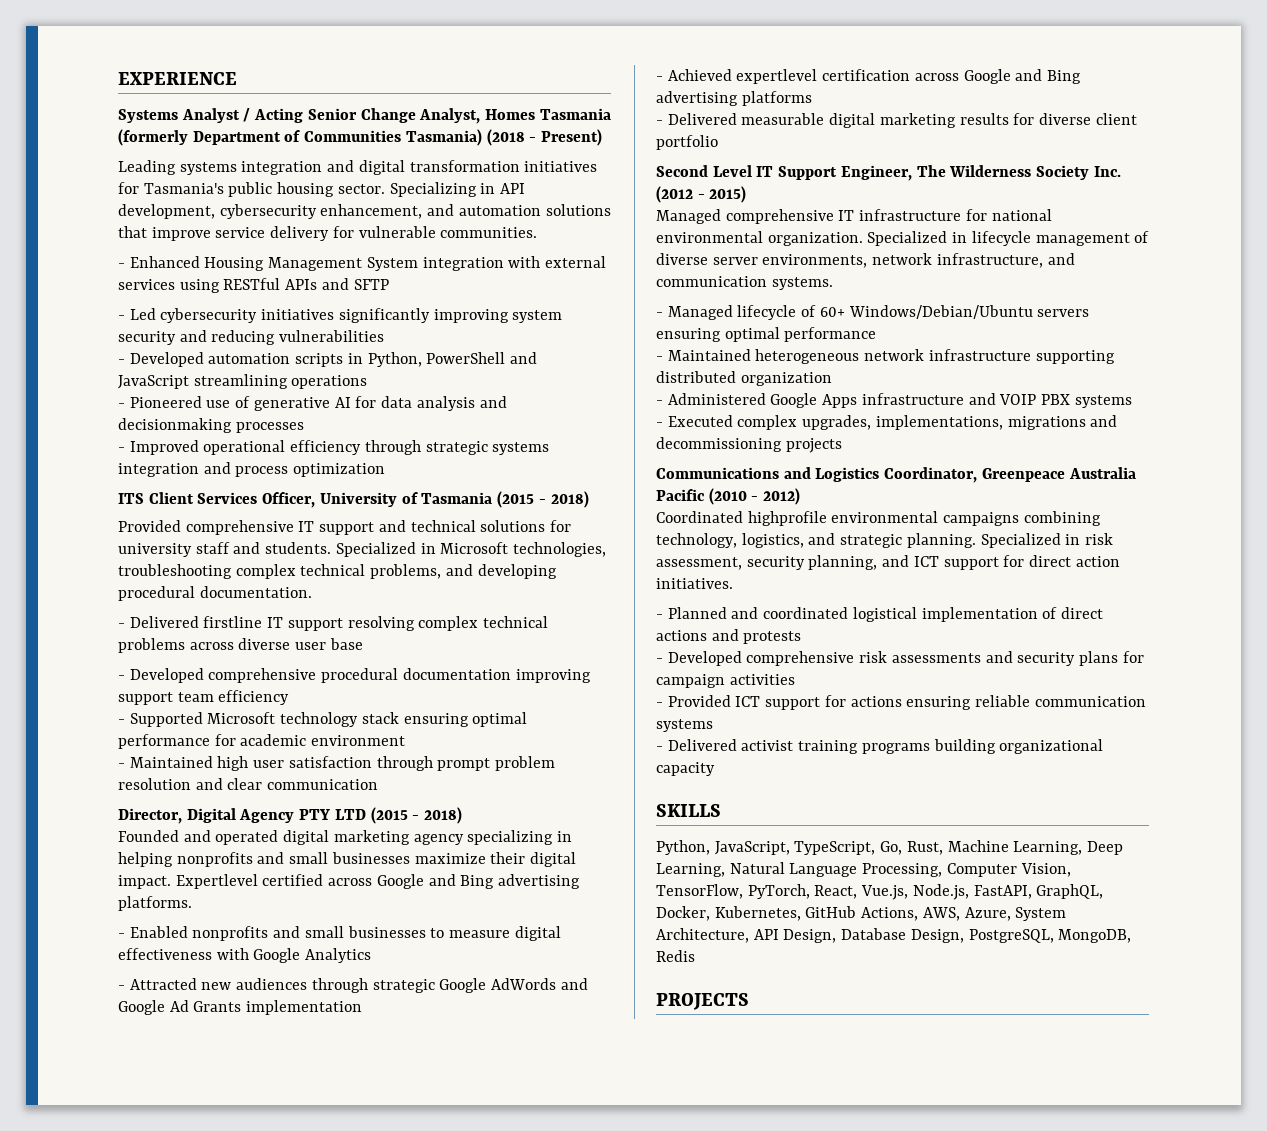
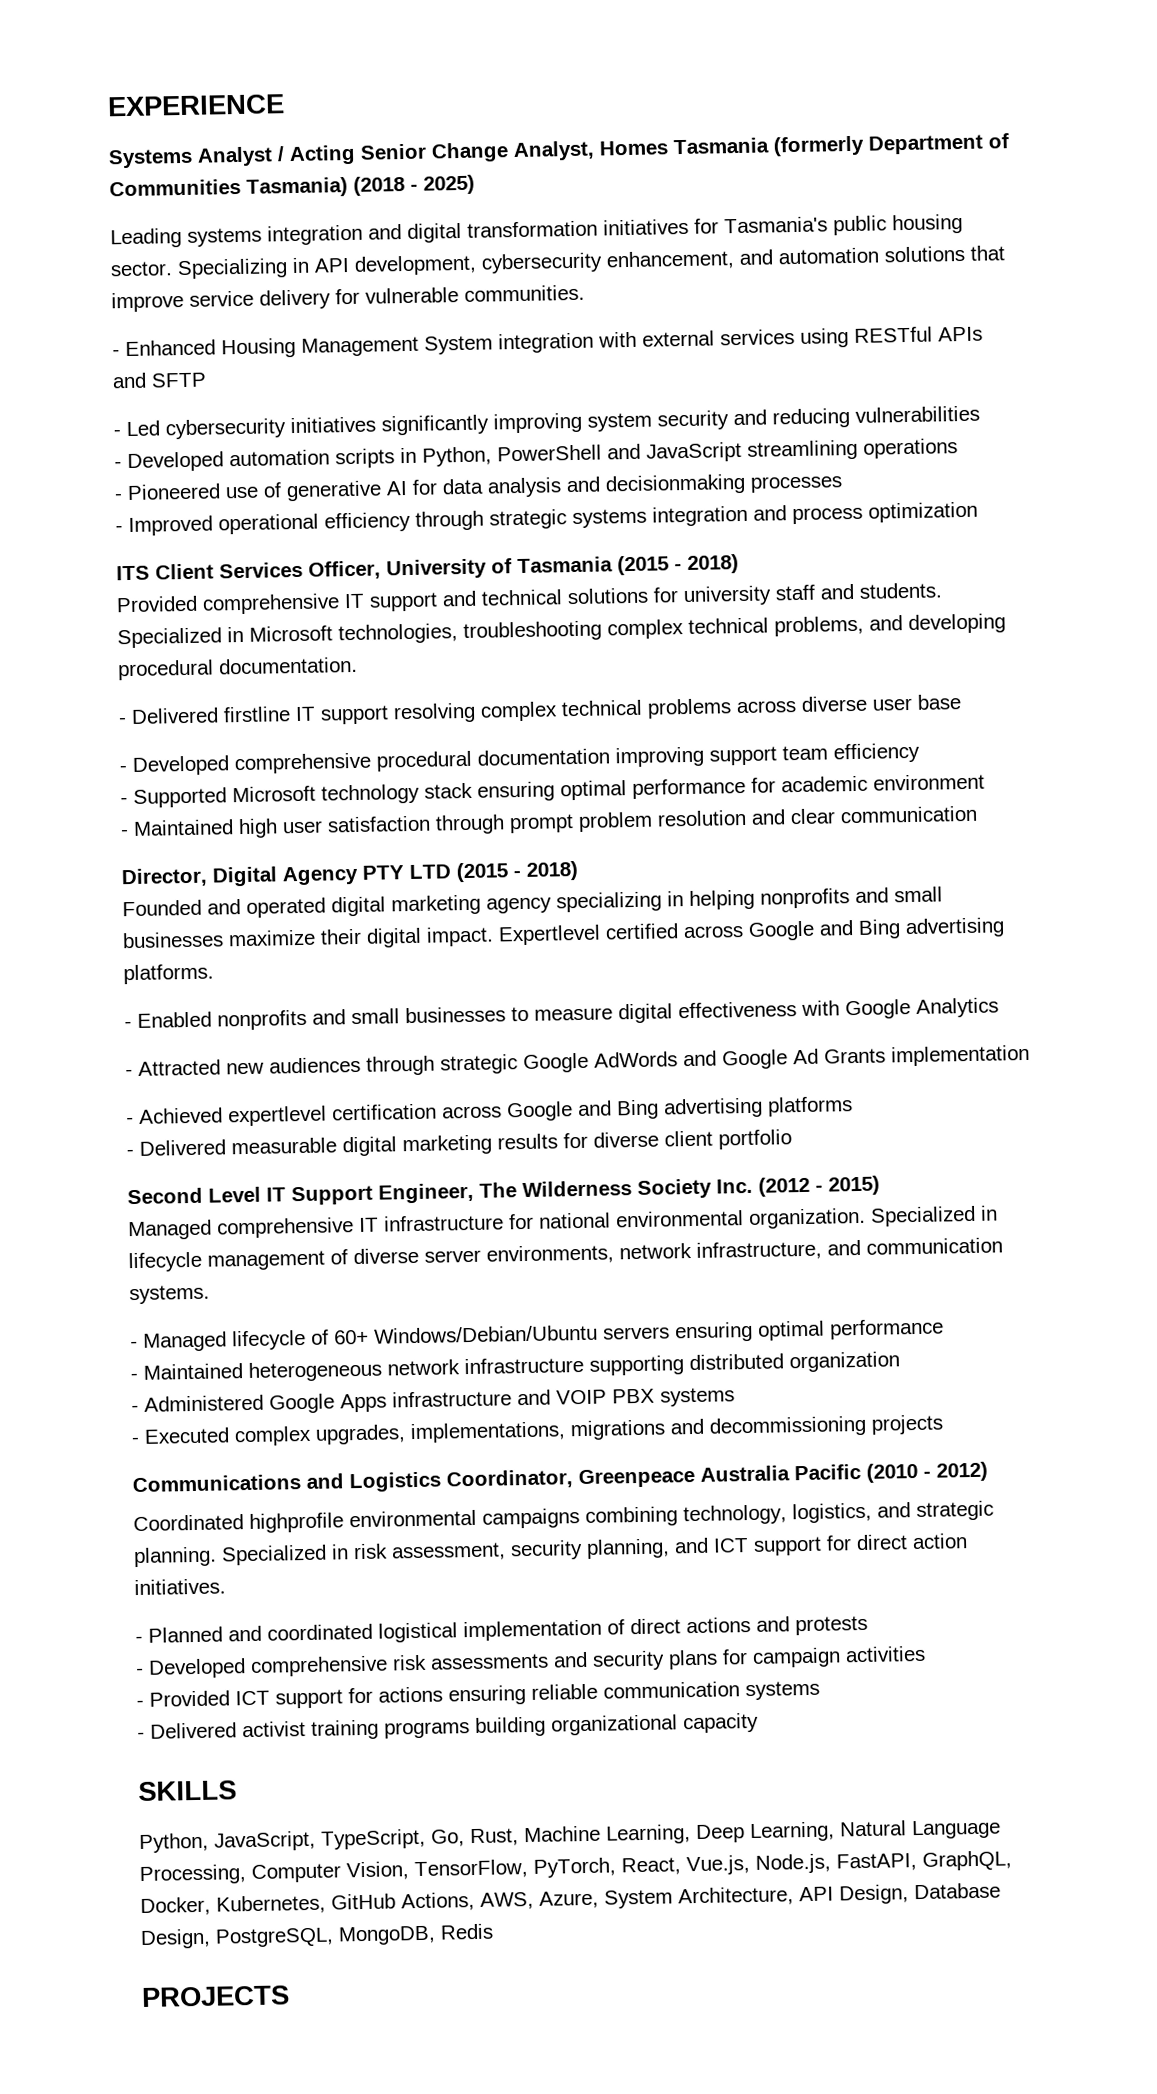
[541,129,603,146] Present) -> [423,174,475,195] 2025)

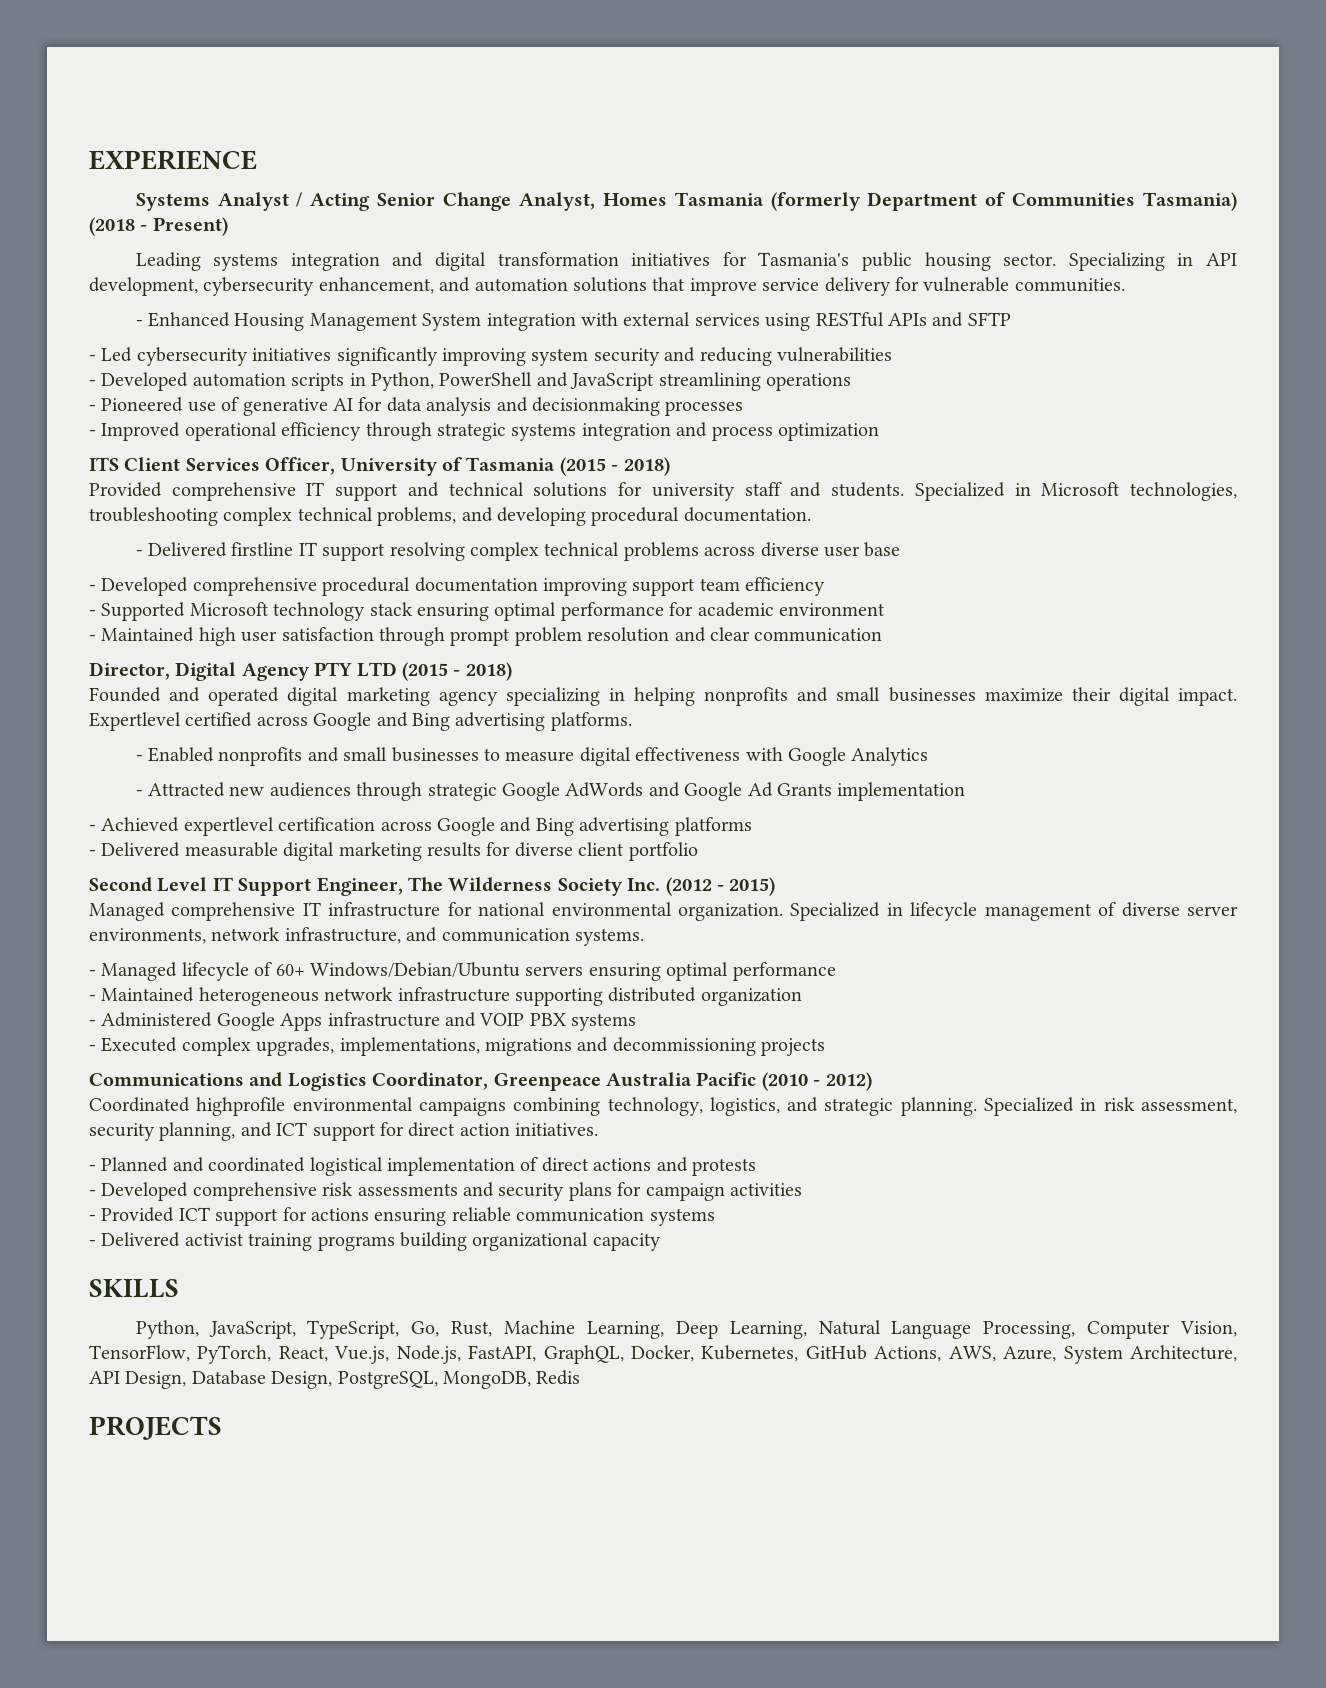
[423,174,475,195] 2025) -> [152,217,228,236] Present)

